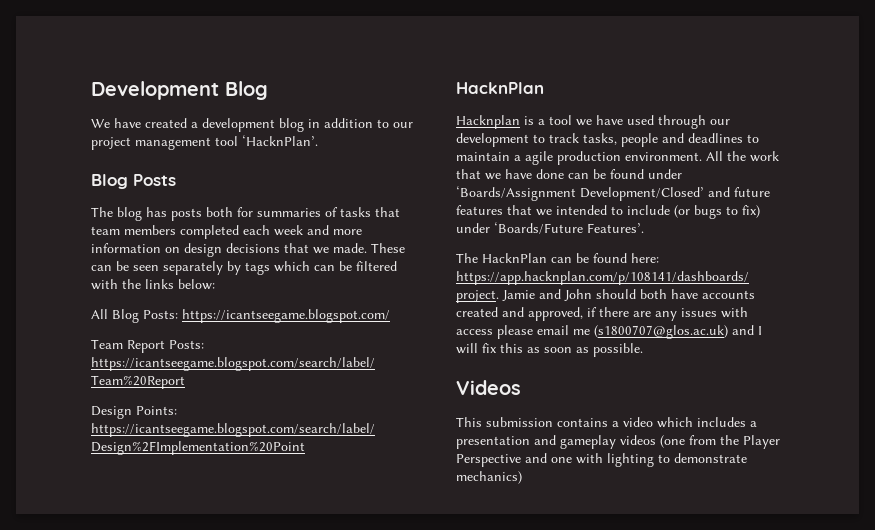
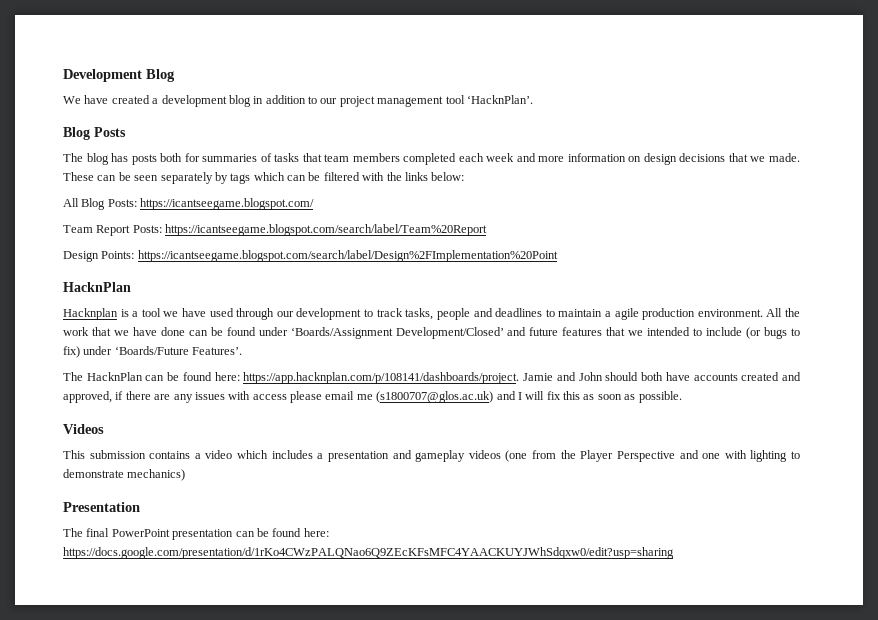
(522, 477) none -> [63,502,140,512] [63,528,329,540] [63,547,674,559] // Presentation // The final PowerPoint presentation can be found here: https://docs.google.com/presentation/d/1rKo4CWzPALQNao6Q9ZEcKFsMFC4YAACKUYJWhSdqxw0/edit?usp=sharing

